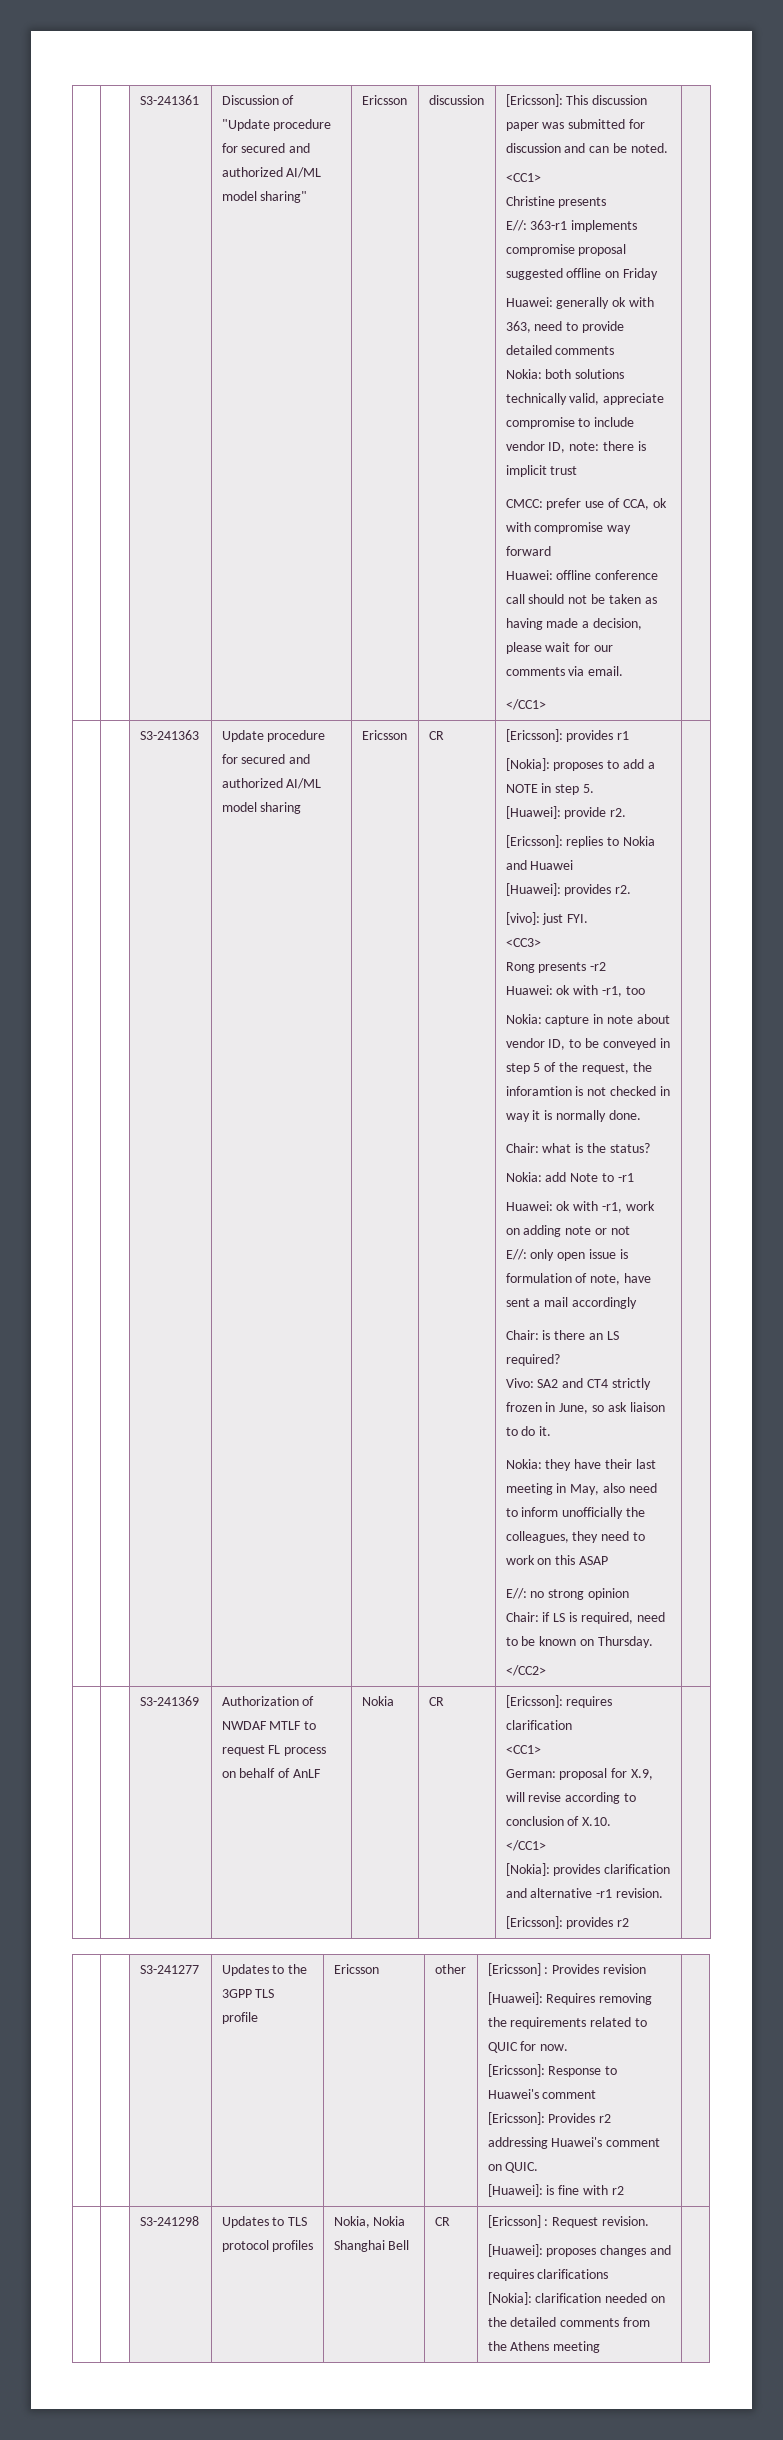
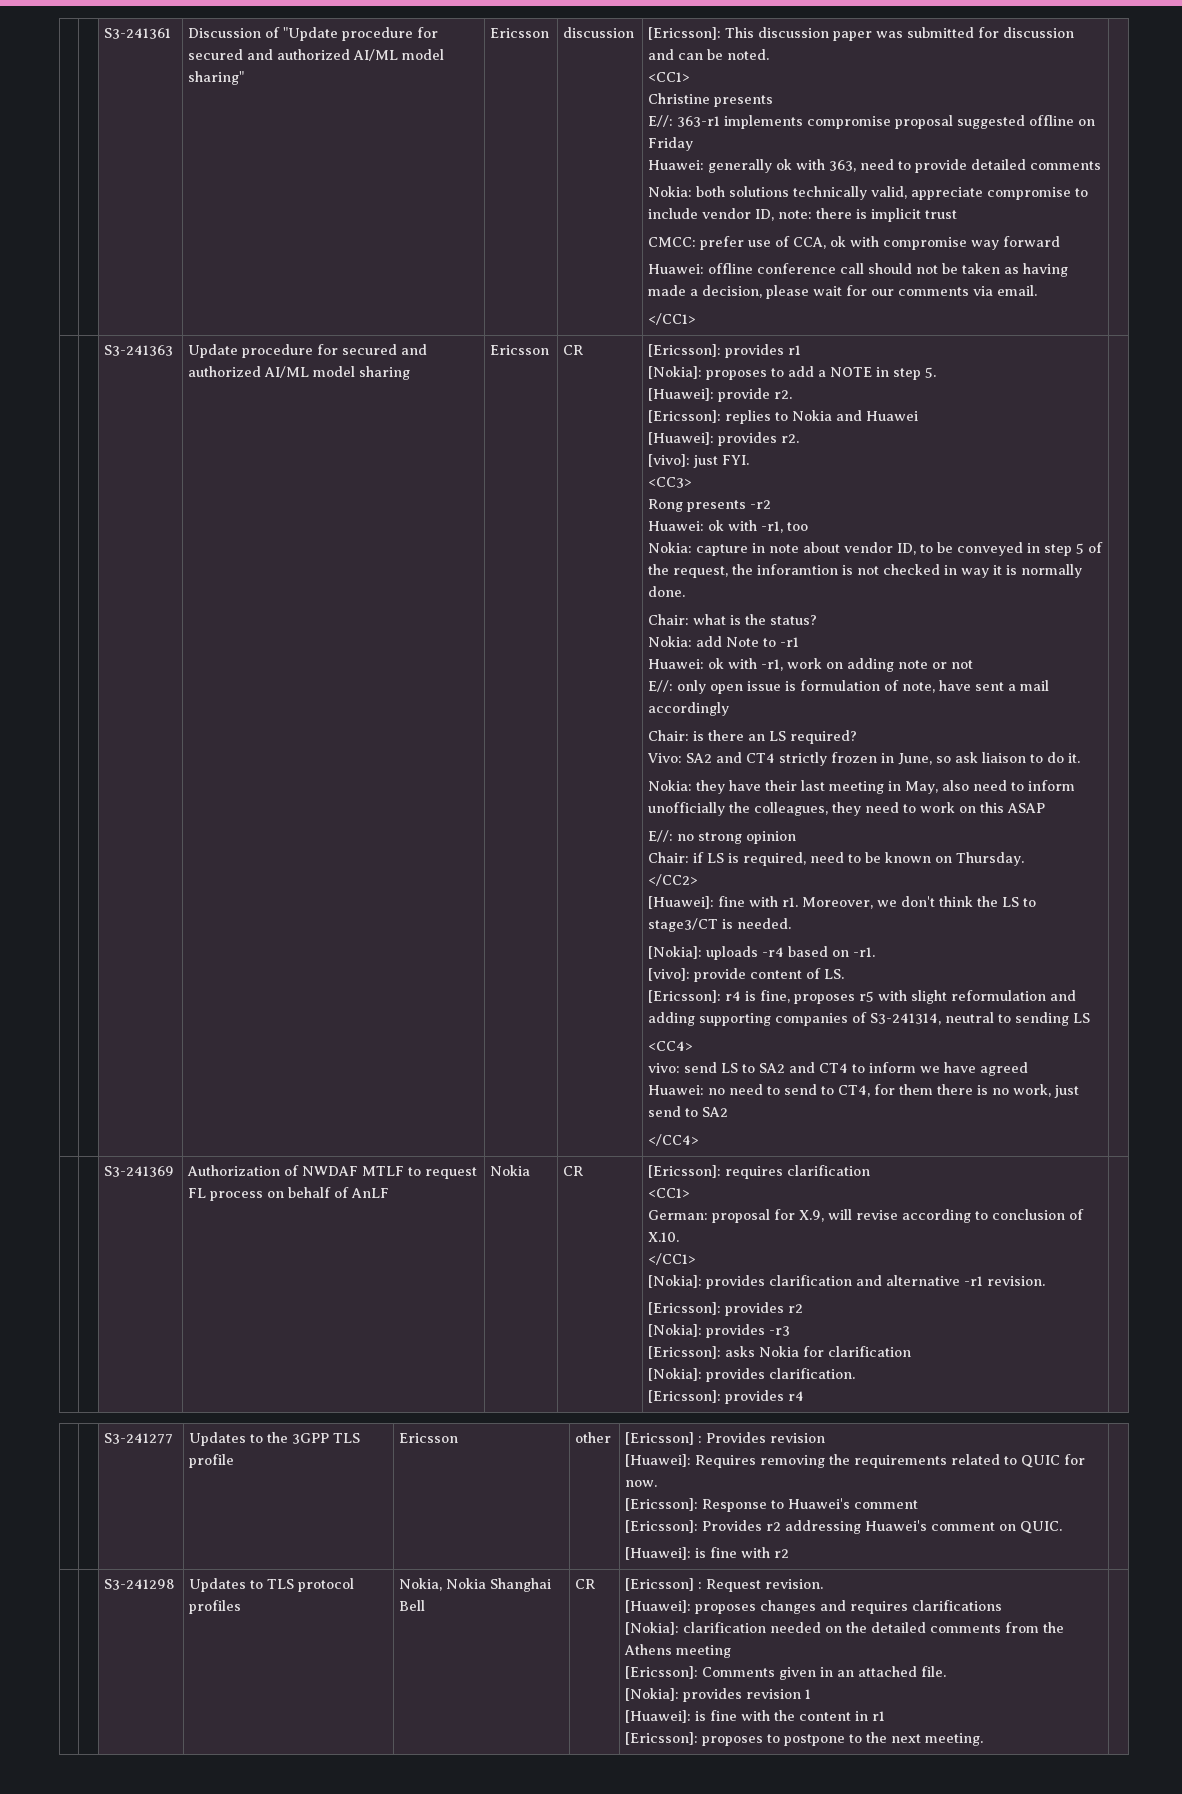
(546, 1670) none -> [648,896,1037,909] [648,918,792,932] [648,946,876,960] [648,968,845,982] [648,990,1077,1004] [648,1012,1091,1026] [648,1041,694,1051] [648,1062,1029,1076] [648,1084,1080,1098] [648,1106,729,1117] [648,1134,700,1146] // [Huawei]: fine with r1. Moreover, we don't think the LS to stage3/CT is needed. // [Nokia]: uploads -r4 based on -r1. // [vivo]: provide content of LS. // [Ericsson]: r4 is fine, proposes r5 with slight reformulation and adding supporting companies of S3-241314, neutral to sending LS // <CC4> // vivo: send LS to SA2 and CT4 to inform we have agreed // Huawei: no need to send to CT4, for them there is no work, just send to SA2 // </CC4>
(630, 1922) none -> [648,1324,791,1338] [648,1346,912,1359] [648,1368,856,1382] [648,1390,805,1404] // [Nokia]: provides -r3 // [Ericsson]: asks Nokia for clarification // [Nokia]: provides clarification. // [Ericsson]: provides r4
(601, 2347) none -> [625,1666,947,1680] [625,1688,812,1702] [625,1710,886,1723] [625,1732,984,1746] // [Ericsson]: Comments given in an attached file. // [Nokia]: provides revision 1 // [Huawei]: is fine with the content in r1 // [Ericsson]: proposes to postpone to the next meeting.

